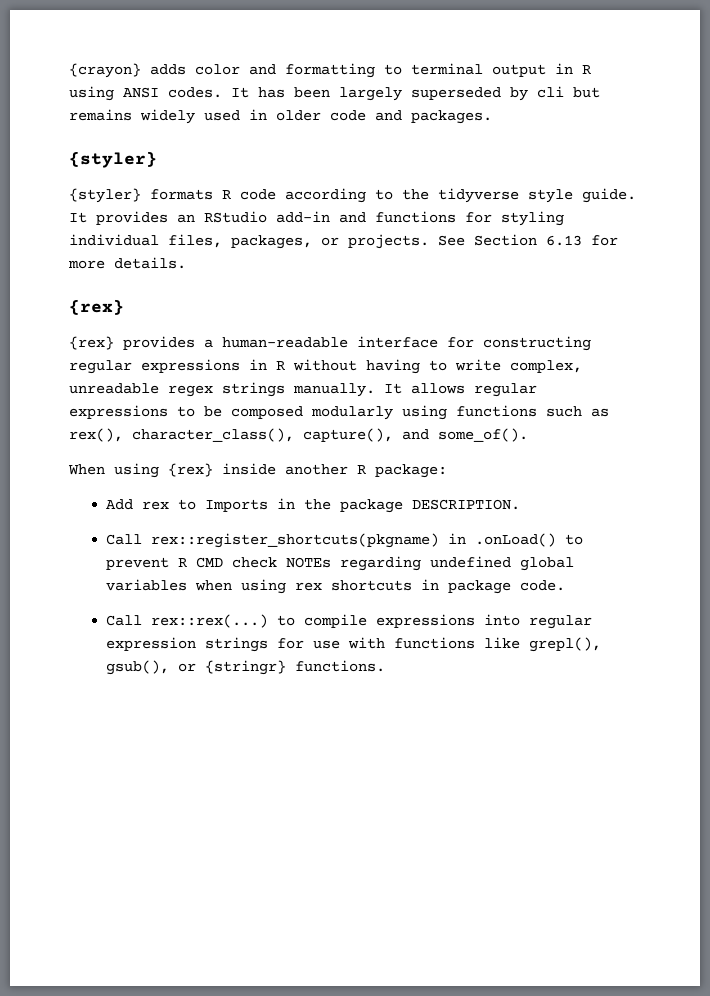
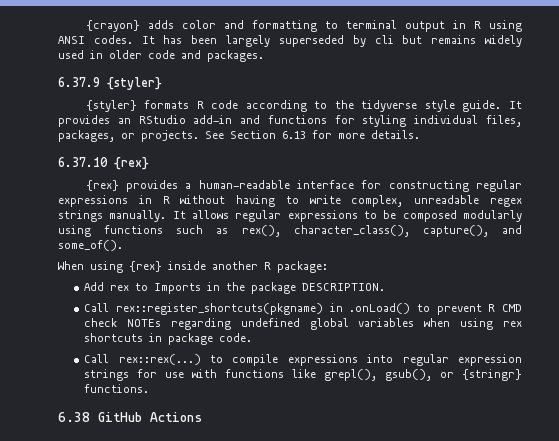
(492, 117) none -> [58,77,100,87] 6.37.9
(186, 263) none -> [58,157,108,167] 6.37.10
(385, 666) none -> [58,412,202,422] // 6.38 GitHub Actions

